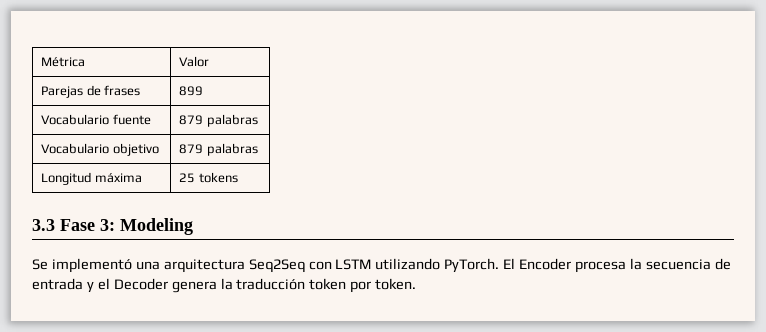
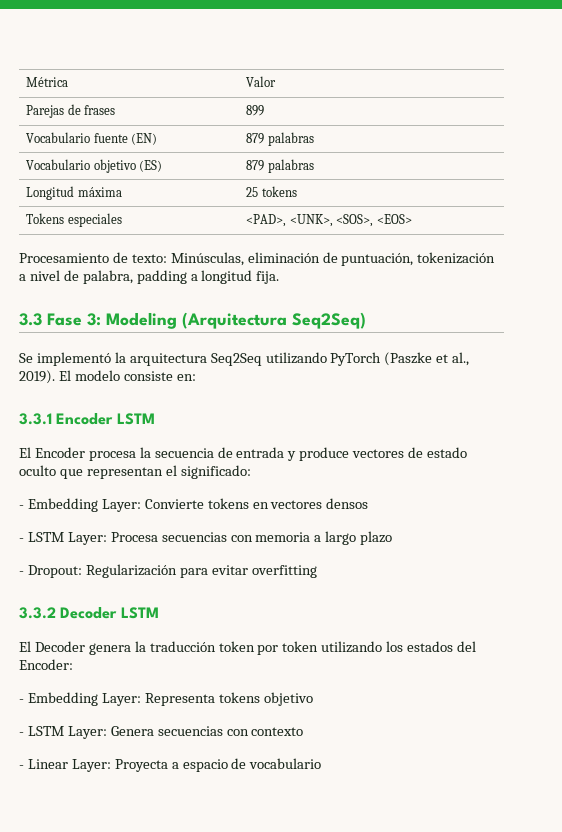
(151, 119) none -> [131,133,158,145] (EN)
(159, 149) none -> [139,160,163,172] (ES)
(238, 177) none -> [26,213,122,227] [246,214,412,227] [19,252,496,266] [19,270,280,284] // Tokens especiales | <PAD>, <UNK>, <SOS>, <EOS> // Procesamiento de texto: Minúsculas, eliminación de puntuación, tokenización a nivel de palabra, padding a longitud fija.
(193, 226) none -> [182,312,366,329] (Arquitectura Seq2Seq)
[135,261,160,270] una -> [114,352,126,363] la
[308,258,500,273] con LSTM utilizando PyTorch. -> [265,352,470,366] [19,370,196,384] [19,413,155,425] utilizando PyTorch (Paszke et al., 2019). El modelo consiste en: // 3.3.1 Encoder LSTM //
[97,278,110,290] el -> [299,447,468,461] [19,465,251,479] [19,498,369,512] [19,531,393,545] [19,564,317,578] [19,607,159,619] [19,641,31,652] produce vectores de estado oculto que representan el significado: // - Embedding Layer: Convierte tokens en vectores densos // - LSTM Layer: Procesa secuencias con memoria a largo plazo // - Dropout: Regularización para evitar overfitting // 3.3.2 Decoder LSTM // El
[375,278,417,290] token. -> [282,641,477,653] [19,659,73,670] [19,692,313,706] [19,726,304,739] [19,758,322,772] token utilizando los estados del Encoder: // - Embedding Layer: Representa tokens objetivo // - LSTM Layer: Genera secuencias con contexto // - Linear Layer: Proyecta a espacio de vocabulario

